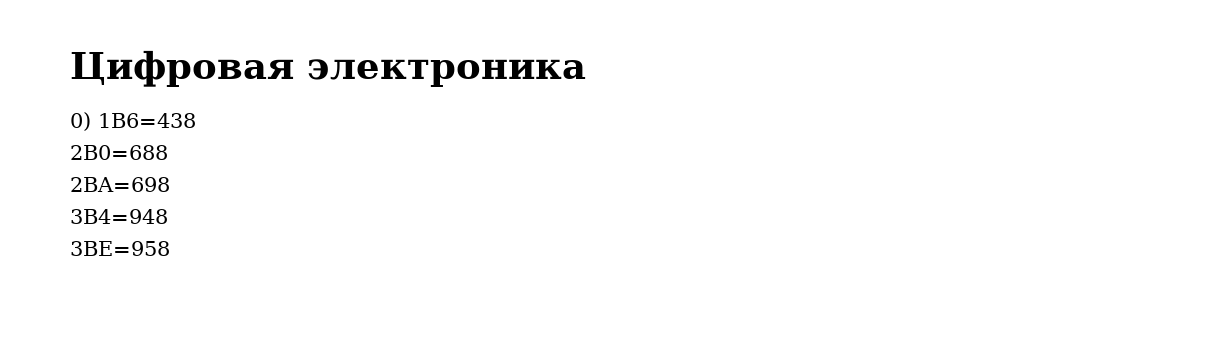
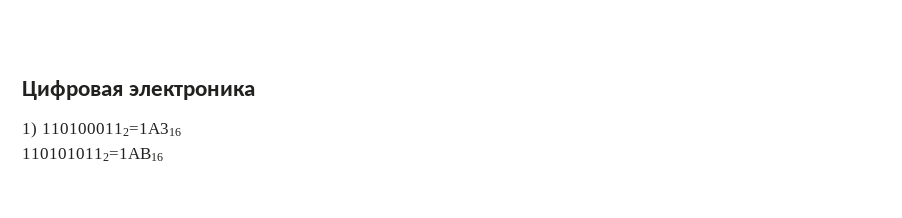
[70,112,196,131] [70,145,168,160] [70,177,170,192] [70,209,168,224] [70,241,170,256] 0) 1B6=438 // 2B0=688 // 2BA=698 // 3B4=948 // 3BE=958 -> [22,122,181,138] [22,148,163,161] 1) 1101000112=1A316 // 1101010112=1AB16

